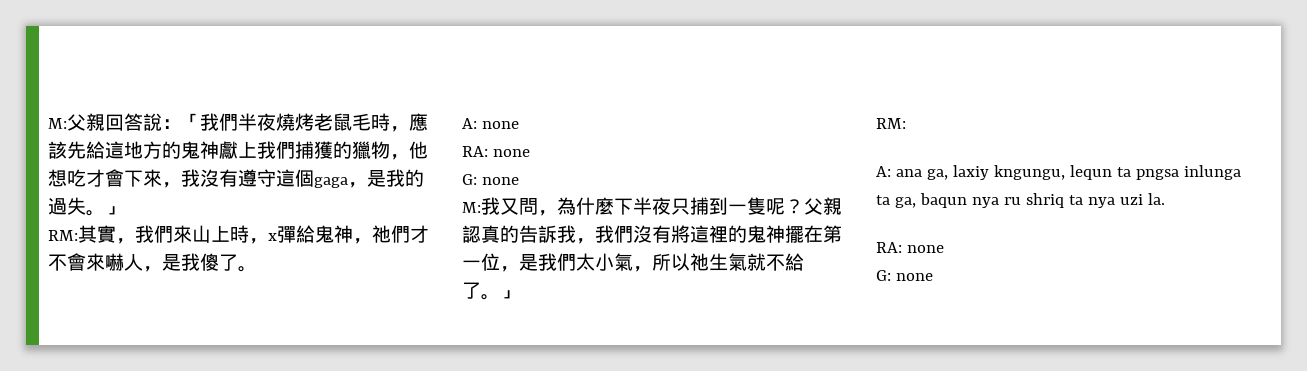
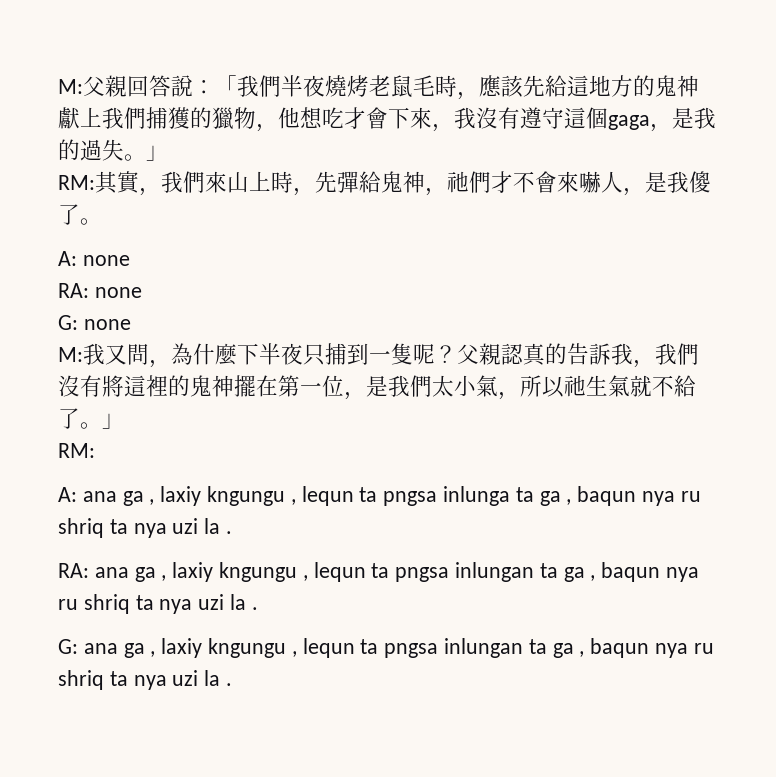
[268,233,277,241] x -> [315,171,337,193] 先
[926,165,1065,180] ga, laxiy kngungu, -> [122,486,296,506] ga , laxiy kngungu ,
[894,193,1165,208] [876,242,944,253] [876,270,933,281] ga, baqun nya ru shriq ta nya uzi la. // RA: none // G: none -> [539,486,701,506] [58,518,233,538] [58,562,700,582] [58,594,258,614] [58,638,714,658] [58,670,233,690] ga , baqun nya ru shriq ta nya uzi la . // RA: ana ga , laxiy kngungu , lequn ta pngsa inlungan ta ga , baqun nya ru shriq ta nya uzi la . // G: ana ga , laxiy kngungu , lequn ta pngsa inlungan ta ga , baqun nya ru shriq ta nya uzi la .

